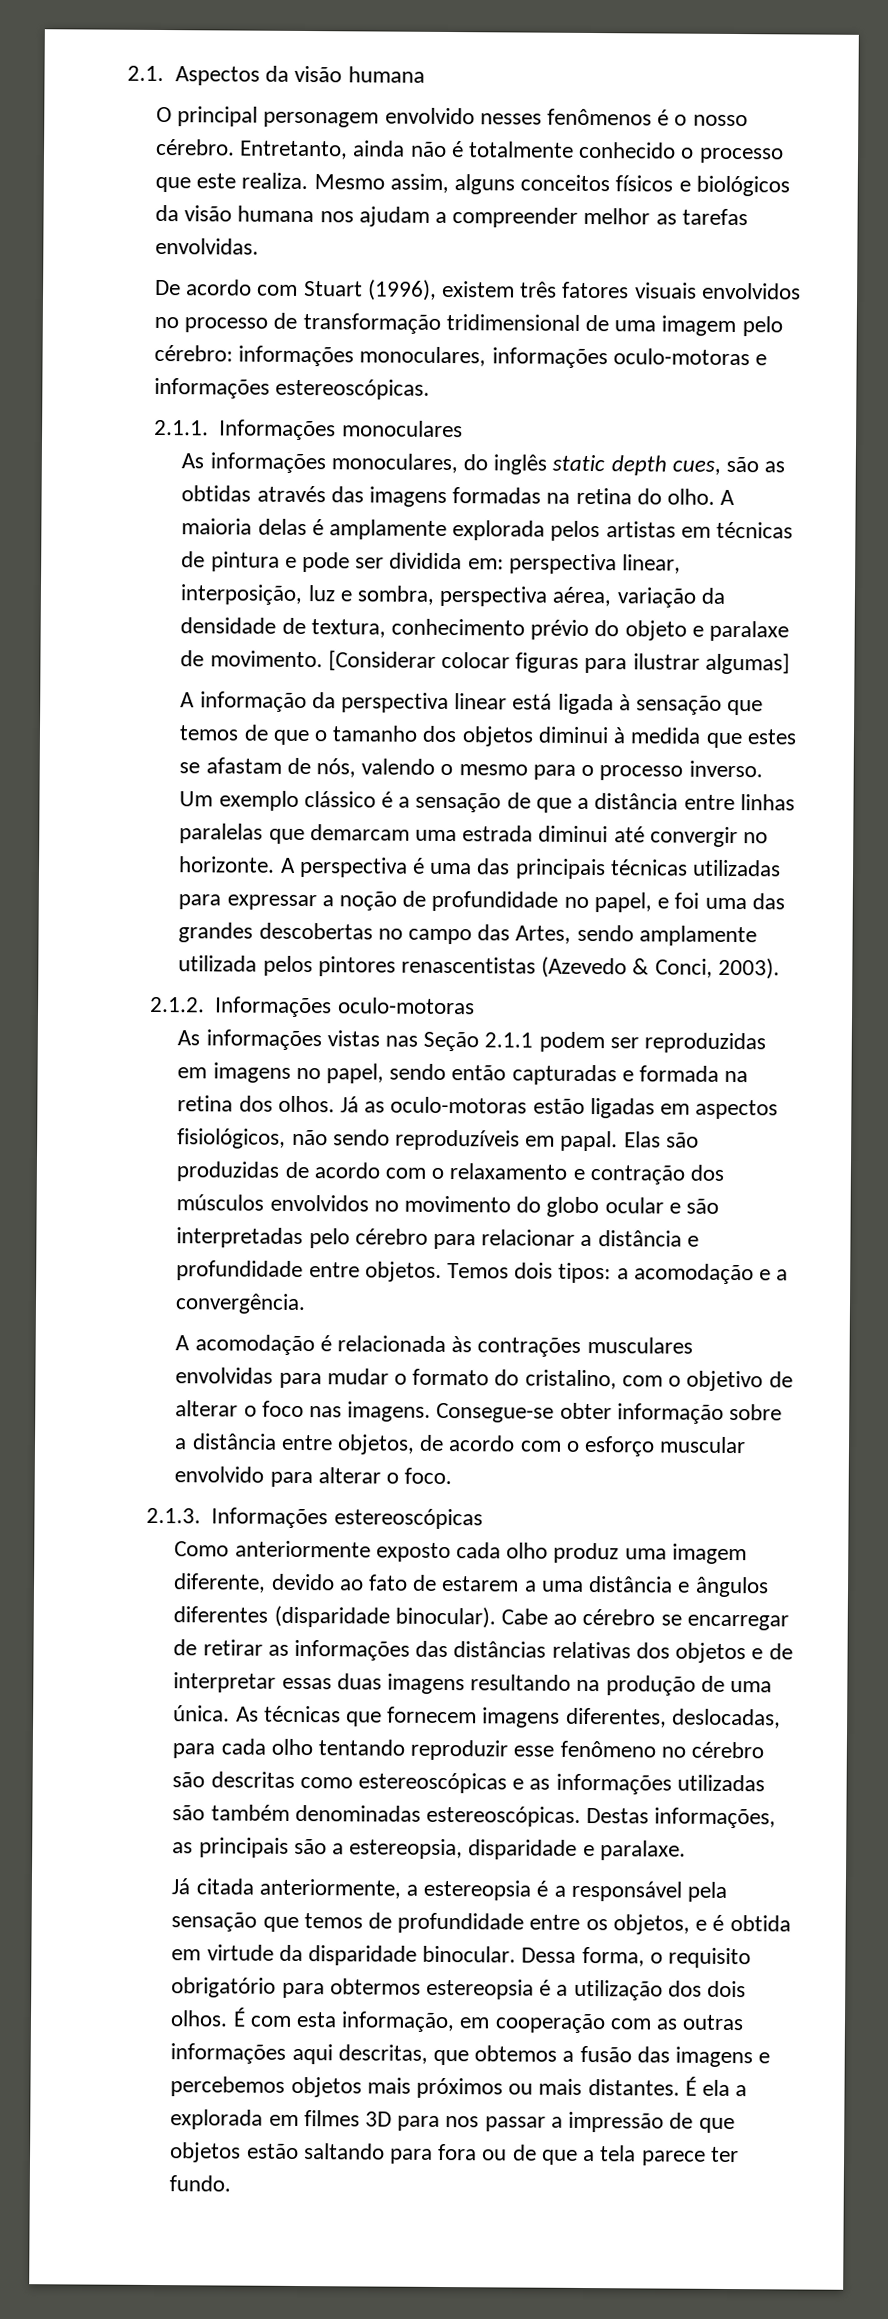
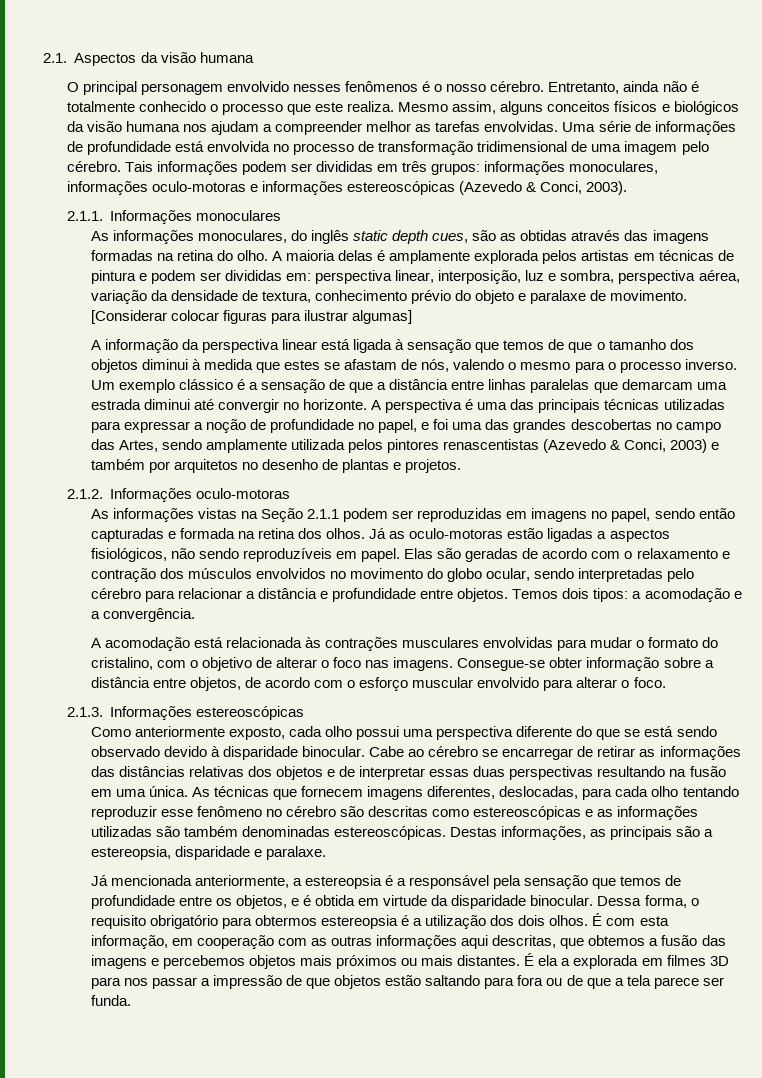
[154,279,801,301] // De acordo com Stuart (1996), existem três fatores visuais envolvidos -> [562,121,736,135] [66,141,271,155] Uma série de informações de profundidade está envolvida
[153,344,233,362] cérebro: -> [66,161,481,175] cérebro. Tais informações podem ser divididas em três grupos:
[275,378,431,400] estereoscópicas. -> [347,181,628,195] estereoscópicas (Azevedo & Conci, 2003).
[302,551,463,573] pode ser dividida -> [150,270,283,284] podem ser divididas
[717,957,780,980] 2003). -> [670,439,720,453] [90,459,462,473] 2003) e também por arquitetos no desenho de plantas e projetos.
[385,1035,419,1047] nas -> [241,511,259,519] na
[660,1103,691,1115] em -> [597,531,607,539] a
[560,1130,619,1152] papal. -> [361,548,401,562] papel.
[176,1161,280,1182] produzidas -> [465,548,519,562] geradas
[604,1197,720,1214] ocular e são -> [486,568,575,581] ocular, sendo
[319,1335,332,1352] é -> [193,637,223,648] está
[375,1542,747,1565] [173,1573,769,1598] [173,1605,496,1629] exposto cada olho produz uma imagem diferente, devido ao fato de estarem a uma distância e ângulos diferentes (disparidade binocular). -> [228,726,717,740] [90,746,366,760] exposto, cada olho possui uma perspectiva diferente do que se está sendo observado devido à disparidade binocular.
[387,1673,466,1695] imagens -> [509,766,594,780] perspectivas
[605,1675,725,1696] produção de -> [689,766,726,777] [90,789,112,797] fusão em
[195,1878,254,1895] citada -> [110,875,192,886] mencionada
[710,2146,739,2163] [169,2175,232,2192] ter fundo. -> [702,977,724,986] [90,995,131,1006] ser funda.

